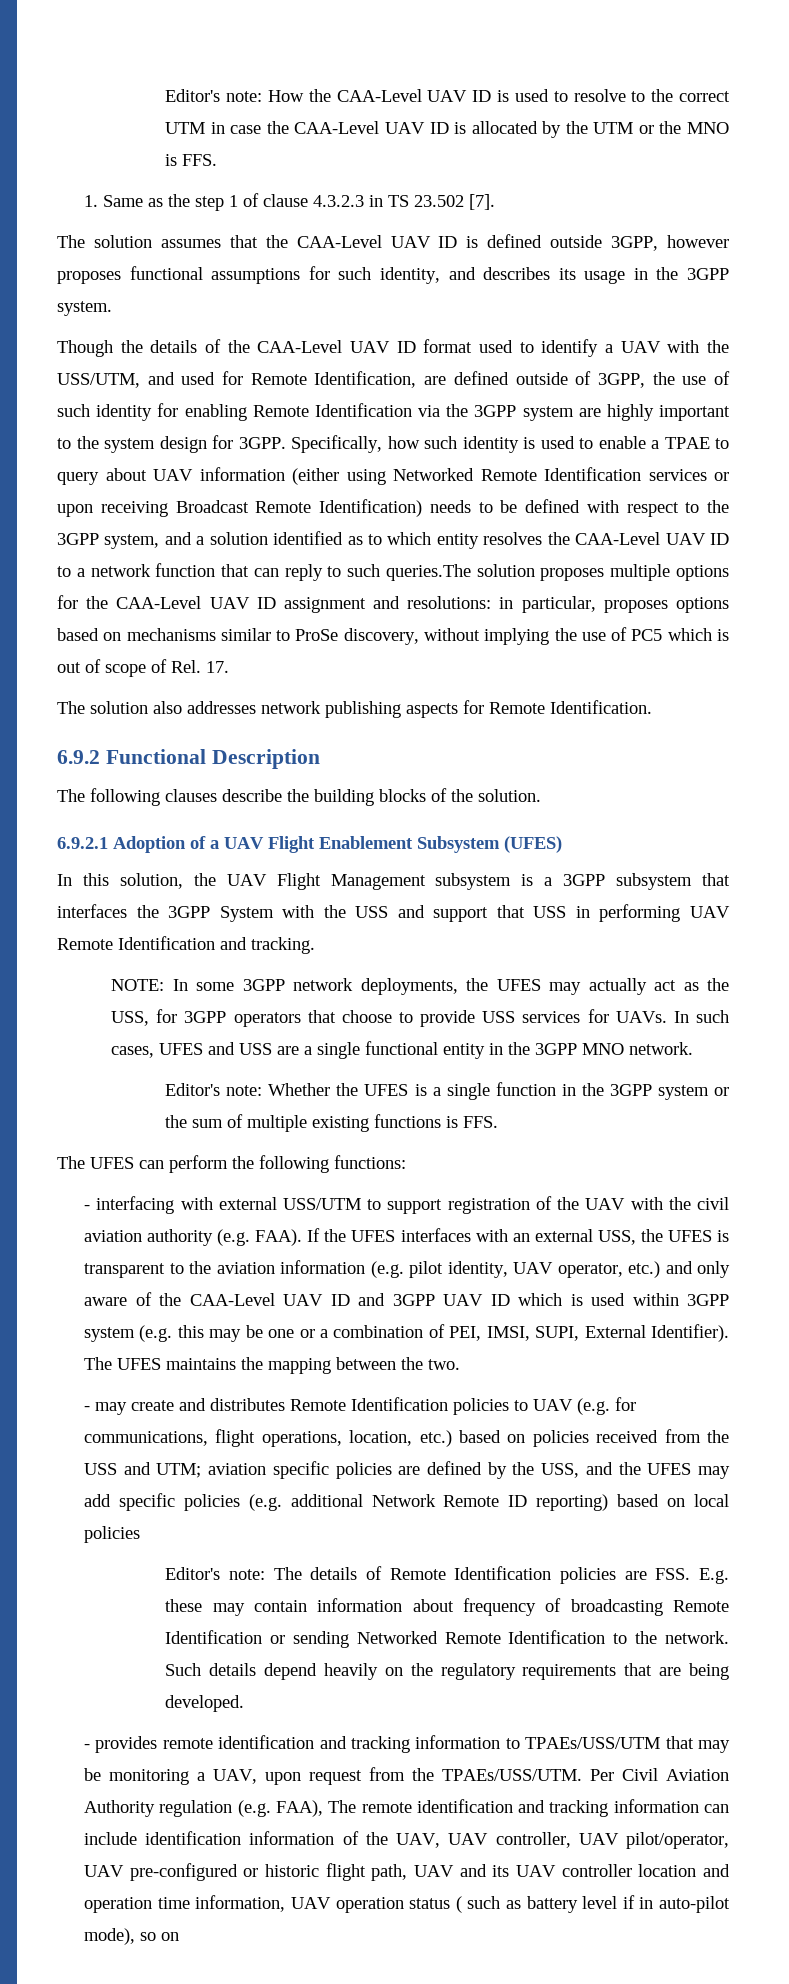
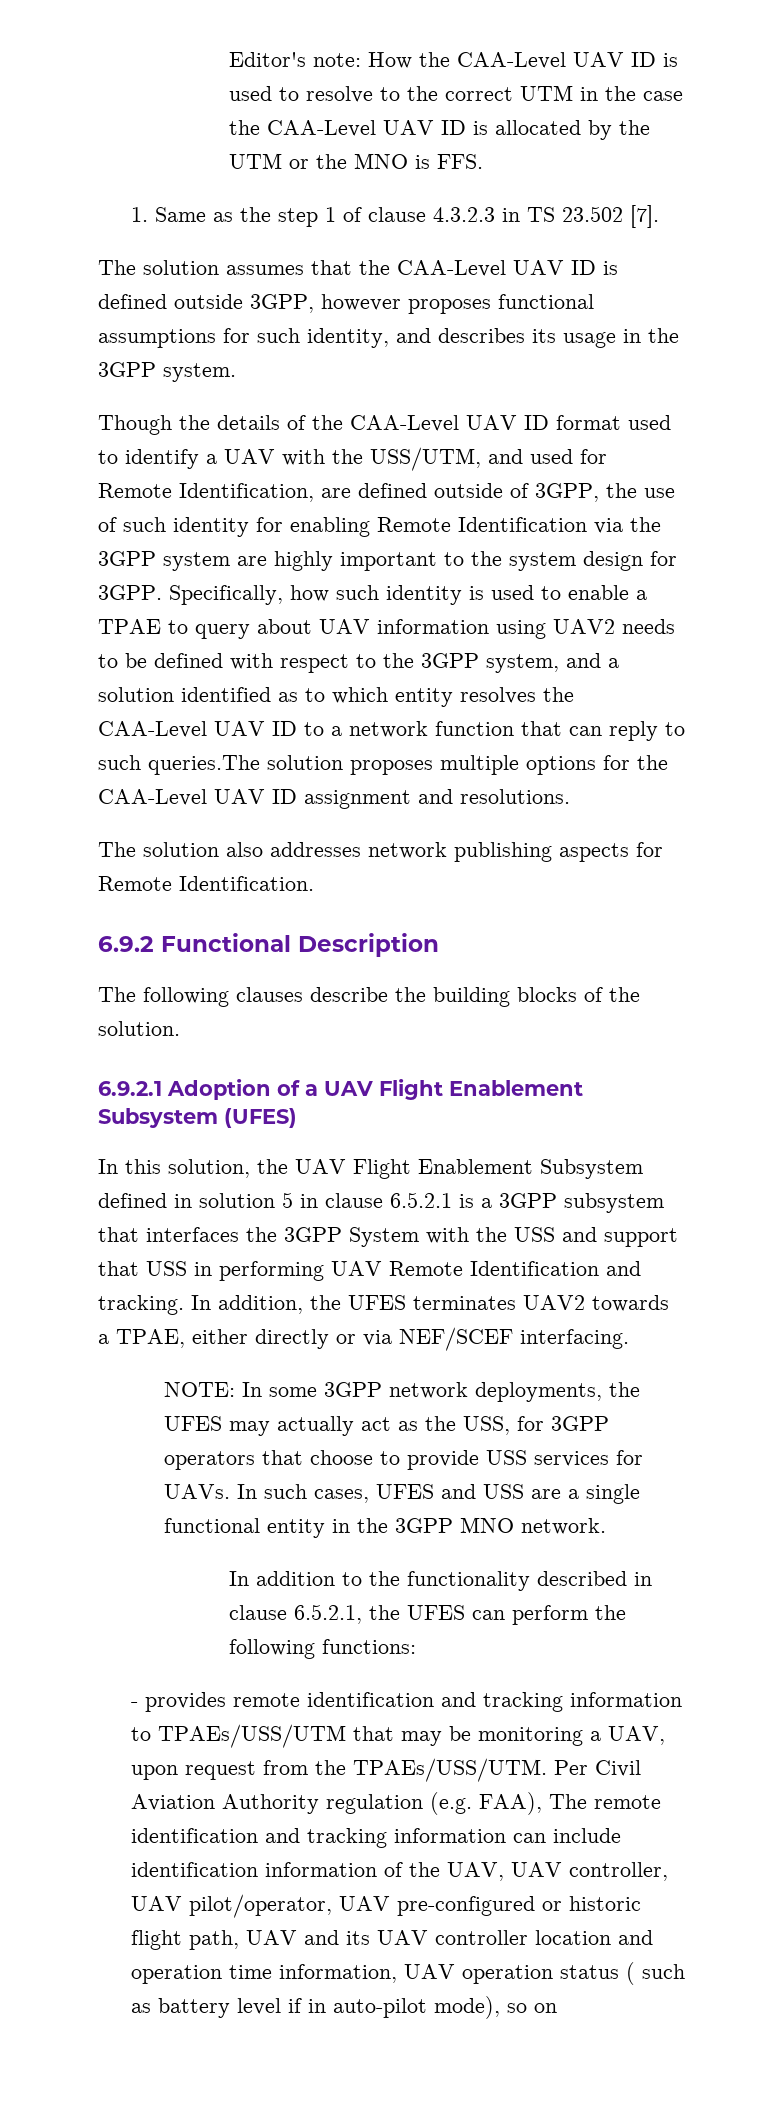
(225, 128) none -> [605,86,637,101] the
[292,467,729,485] [57,499,422,517] (either using Networked Remote Identification services or upon receiving Broadcast Remote Identification) -> [496,619,615,639] using UAV2
[407,596,729,613] [57,627,730,645] [57,659,229,677] resolutions: in particular, proposes options based on mechanisms similar to ProSe discovery, without implying the use of PC5 which is out of scope of Rel. 17. -> [460,789,570,804] resolutions.
[330,873,512,890] Management subsystem -> [418,1159,643,1179] [98,1192,452,1208] Enablement Subsystem defined in solution 5 in clause 6.5.2.1
(315, 945) none -> [191,1295,669,1314] [98,1327,629,1351] In addition, the UFES terminates UAV2 towards a TPAE, either directly or via NEF/SCEF interfacing.
[165,1082,730,1100] [165,1114,499,1132] [57,1156,85,1169] Editor's note: Whether the UFES is a single function in the 3GPP system or the sum of multiple existing functions is FFS. // The -> [229,1571,653,1591] [229,1604,401,1624] In addition to the functionality described in clause 6.5.2.1, the
[84,1196,729,1214] [84,1228,729,1246] [84,1260,730,1278] [84,1292,729,1306] [84,1324,729,1342] [84,1357,461,1374] [84,1397,637,1415] [84,1429,729,1447] [84,1461,731,1479] [84,1493,730,1511] [84,1526,141,1543] [165,1566,729,1584] [165,1598,729,1616] [165,1630,729,1648] [165,1663,729,1680] [165,1695,245,1712] // - interfacing with external USS/UTM to support registration of the UAV with the civil aviation authority (e.g. FAA). If the UFES interfaces with an external USS, the UFES is transparent to the aviation information (e.g. pilot identity, UAV operator, etc.) and only aware of the CAA-Level UAV ID and 3GPP UAV ID which is used within 3GPP system (e.g. this may be one or a combination of PEI, IMSI, SUPI, External Identifier). The UFES maintains the mapping between the two. // - may create and distributes Remote Identification policies to UAV (e.g. for communications, flight operations, location, etc.) based on policies received from the USS and UTM; aviation specific policies are defined by the USS, and the UFES may add specific policies (e.g. additional Network Remote ID reporting) based on local policies // Editor's note: The details of Remote Identification policies are FSS. E.g. these may contain information about frequency of broadcasting Remote Identification or sending Networked Remote Identification to the network. Such details depend heavily on the regulatory requirements that are being developed. -> (417, 1646) none

